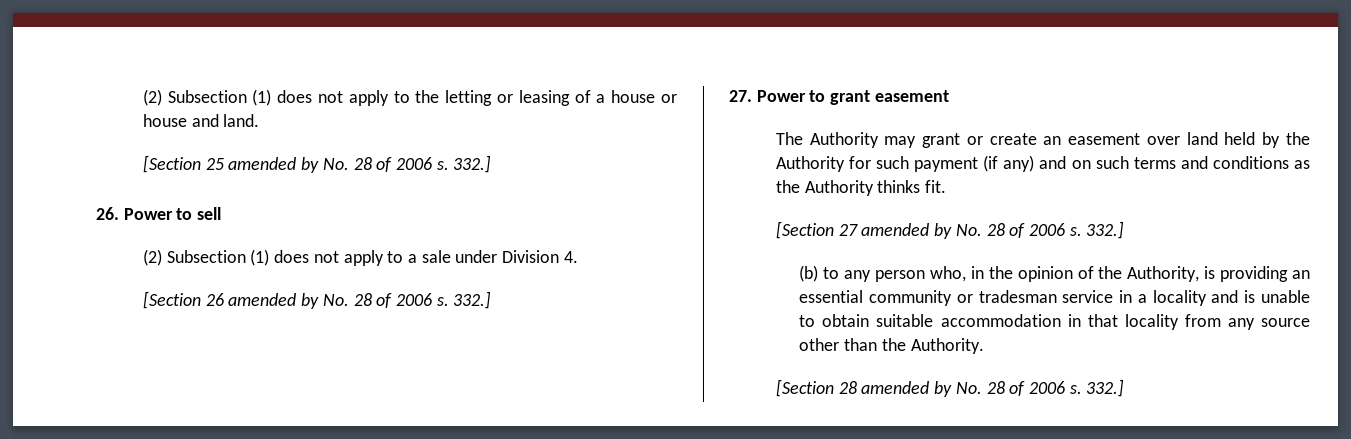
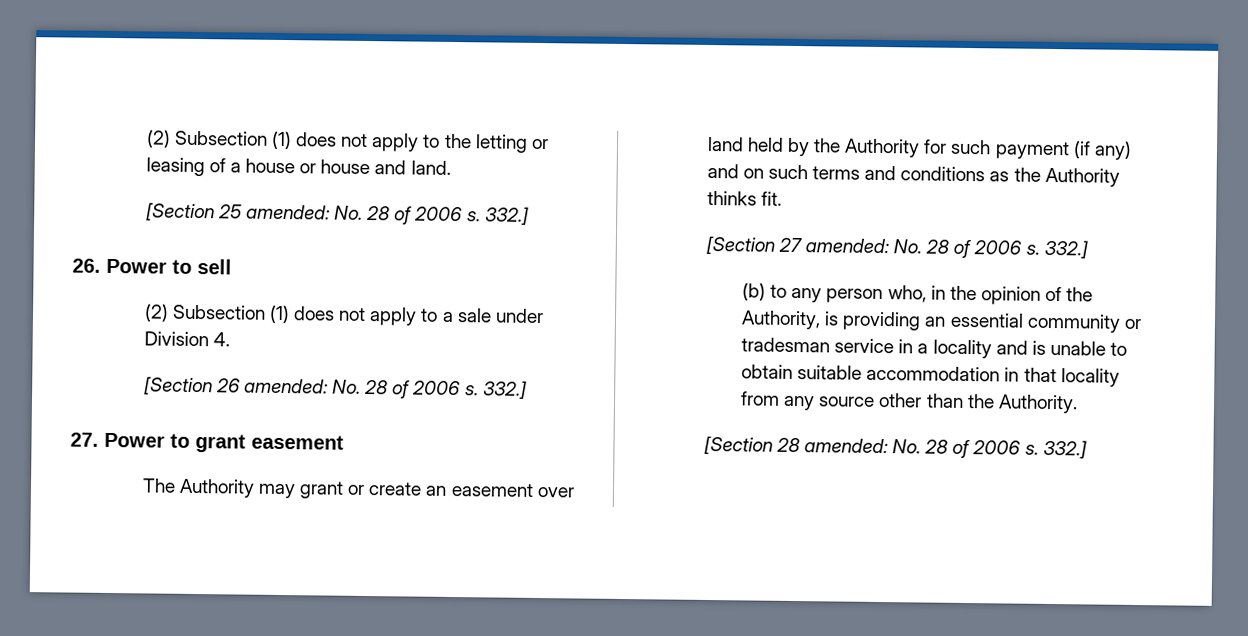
[228,157,320,173] amended by -> [245,204,330,220] amended:
[228,293,320,309] amended by -> [243,378,328,394] amended:
[861,223,953,239] amended by -> [804,238,889,254] amended:
[861,381,953,397] amended by -> [803,438,888,454] amended:

